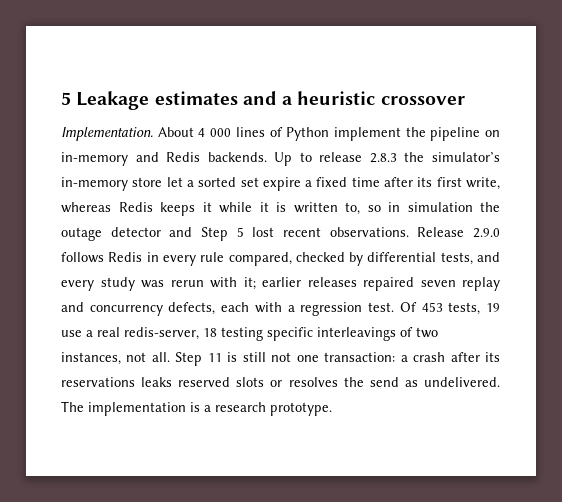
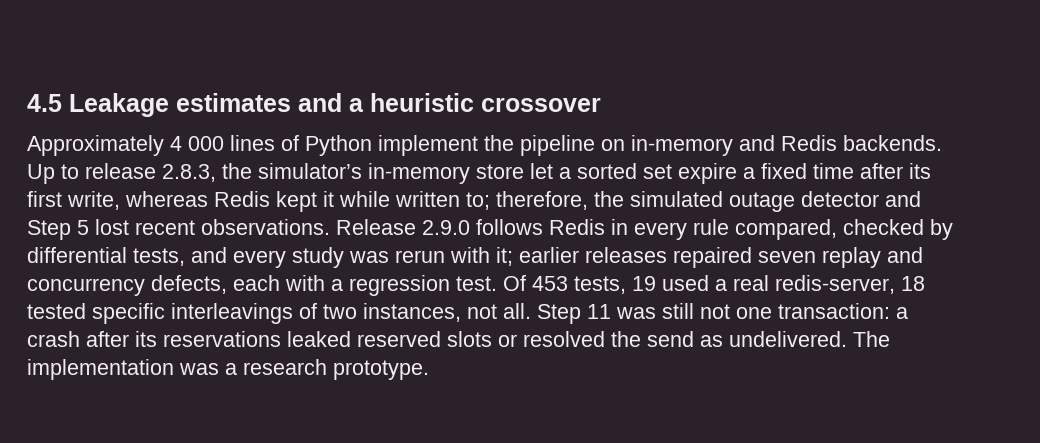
[61,92,71,105] 5 -> [27,94,62,112] 4.5
[61,127,194,141] Implementation. About -> [27,135,164,156] Approximately
[369,153,397,163] 2.8.3 -> [162,164,216,182] 2.8.3,
[160,202,195,216] keeps -> [276,191,317,212] kept
[259,202,500,215] it is written to, so in simulation the -> [395,191,723,210] written to; therefore, the simulated
[61,330,82,337] use -> [662,275,709,291] used
[221,327,263,341] testing -> [27,303,86,319] tested
[227,352,238,362] is -> [616,307,656,319] was
[141,377,173,387] leaks -> [287,331,351,347] leaked
[288,377,338,387] resolves -> [523,331,605,347] resolved
[190,402,200,412] is -> [179,363,219,375] was

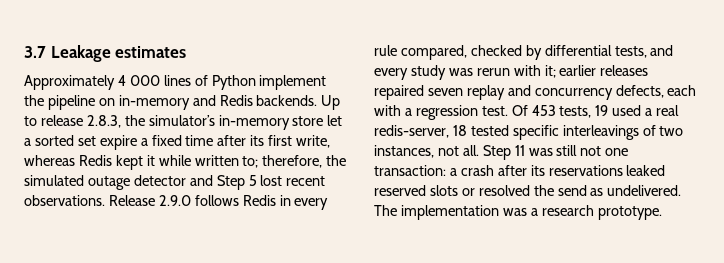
[27,94,62,112] 4.5 -> [24,46,46,58] 3.7
[298,93,601,112] and a heuristic crossover -> (187, 52) none

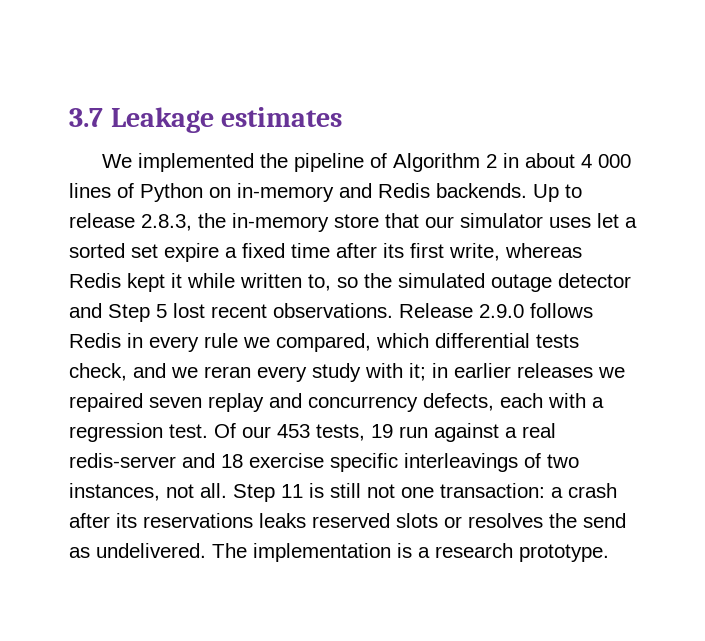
[24,75,115,90] Approximately -> [101,153,575,172] We implemented the pipeline of Algorithm 2 in about
[259,75,327,90] [24,95,95,110] implement the pipeline -> (203, 192) none
[148,115,215,126] simulator’s -> (226, 220) none
(324, 121) none -> [385,213,591,228] that our simulator uses
[242,155,323,168] to; therefore, -> [308,274,358,291] to, so
[400,45,674,60] [374,65,510,80] compared, checked by differential tests, and every study was rerun -> [243,333,579,352] [69,363,361,382] we compared, which differential tests check, and we reran every study
(556, 71) none -> [432,363,448,378] in
(649, 70) none -> [598,367,625,378] we
(528, 110) none -> [242,426,271,438] our
[612,105,680,116] [374,125,509,138] used a real redis-server, 18 tested -> [399,423,556,442] [69,453,324,468] run against a real redis-server and 18 exercise
[528,148,553,156] was -> [309,483,324,498] is
[626,165,666,176] leaked -> [259,513,306,528] leaks
[478,185,530,196] resolved -> [468,513,543,528] resolves
[502,208,527,216] was -> [397,543,412,558] is

